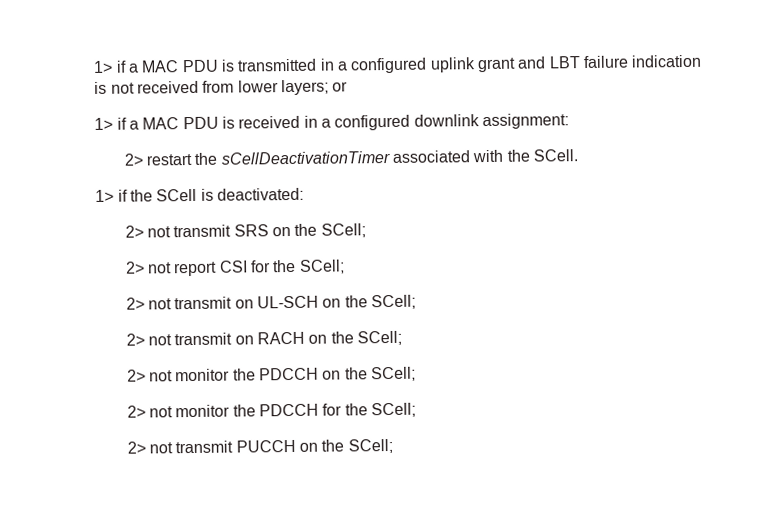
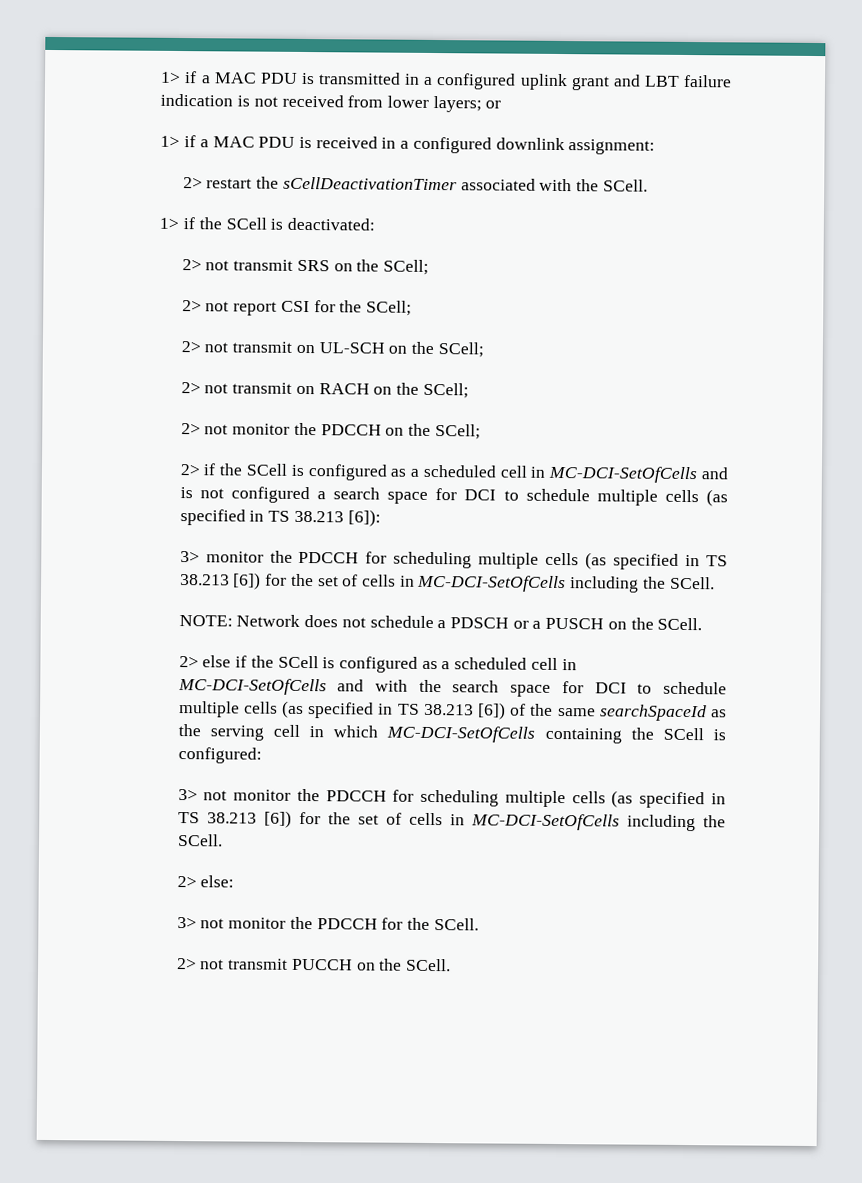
(146, 411) none -> [203,463,728,484] [179,486,728,507] [179,509,381,527] [179,550,729,570] [179,572,715,593] [178,614,703,631] [178,655,577,673] [177,678,727,697] [178,700,727,722] [177,724,727,744] [177,747,262,764] [177,788,726,809] [177,810,726,832] [176,834,223,847] [176,875,235,888] [176,917,197,929] if the SCell is configured as a scheduled cell in MC-DCI-SetOfCells and is not configured a search space for DCI to schedule multiple cells (as specified in TS 38.213 [6]): // 3> monitor the PDCCH for scheduling multiple cells (as specified in TS 38.213 [6]) for the set of cells in MC-DCI-SetOfCells including the SCell. // NOTE: Network does not schedule a PDSCH or a PUSCH on the SCell. // 2> else if the SCell is configured as a scheduled cell in MC-DCI-SetOfCells and with the search space for DCI to schedule multiple cells (as specified in TS 38.213 [6]) of the same searchSpaceId as the serving cell in which MC-DCI-SetOfCells containing the SCell is configured: // 3> not monitor the PDCCH for scheduling multiple cells (as specified in TS 38.213 [6]) for the set of cells in MC-DCI-SetOfCells including the SCell. // 2> else: // 3>
[370,402,416,418] SCell; -> [433,918,479,931] SCell.
[347,438,393,454] SCell; -> [406,958,452,972] SCell.

